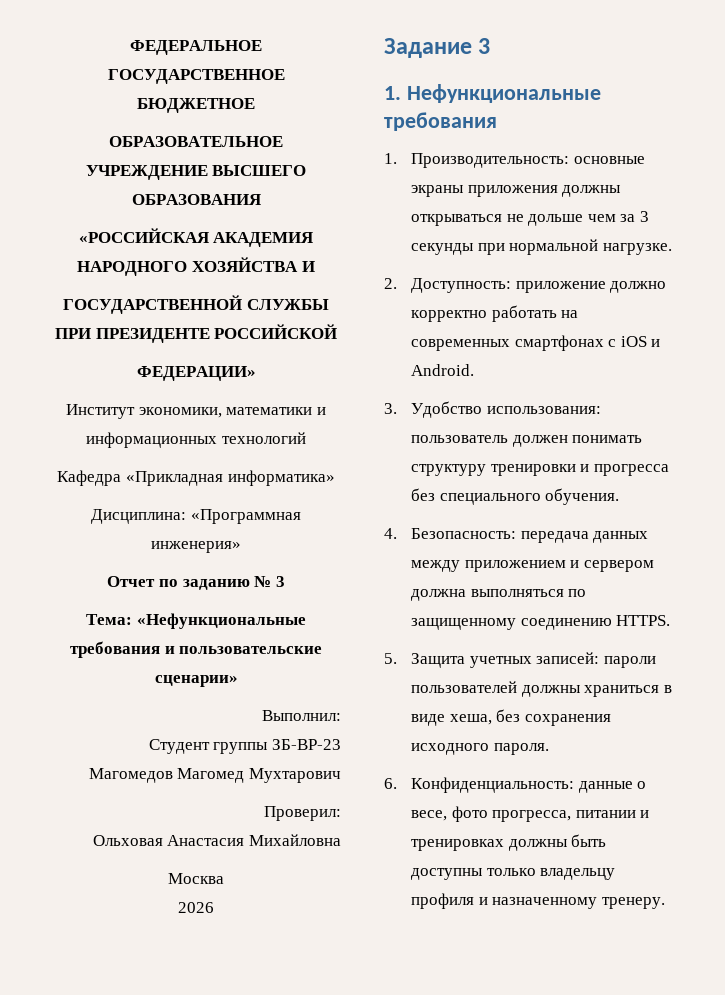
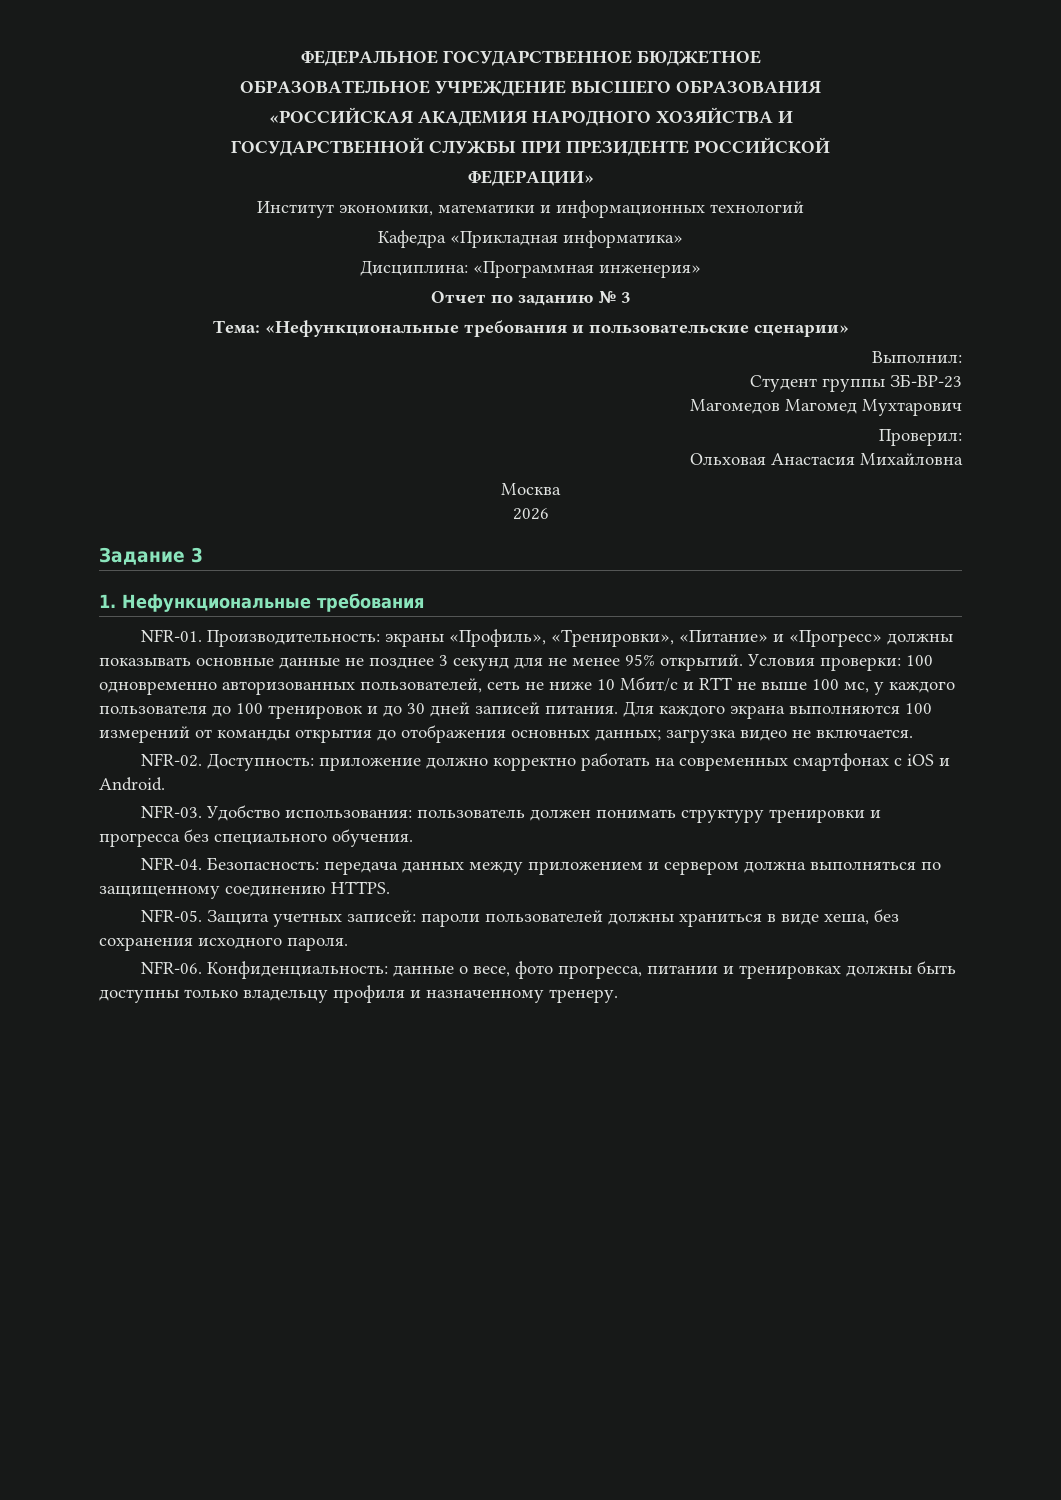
[384,153,645,168] [410,185,622,197] [410,211,649,226] [410,239,672,255] [384,278,397,289] 1. Производительность: основные экраны приложения должны открываться не дольше чем за 3 секунды при нормальной нагрузке. // 2. -> [140,629,953,647] [99,654,933,671] [99,677,955,695] [99,701,932,719] [99,725,913,743] [140,753,202,767] NFR-01. Производительность: экраны «Профиль», «Тренировки», «Питание» и «Прогресс» должны показывать основные данные не позднее 3 секунд для не менее 95% открытий. Условия проверки: 100 одновременно авторизованных пользователей, сеть не ниже 10 Мбит/с и RTT не выше 100 мс, у каждого пользователя до 100 тренировок и до 30 дней записей питания. Для каждого экрана выполняются 100 измерений от команды открытия до отображения основных данных; загрузка видео не включается. // NFR-02.
[384,403,397,414] 3. -> [140,805,202,818] NFR-03.
[384,528,397,539] 4. -> [140,857,202,870] NFR-04.
[384,653,397,664] 5. -> [140,909,202,922] NFR-05.
[384,778,397,789] 6. -> [140,961,202,974] NFR-06.

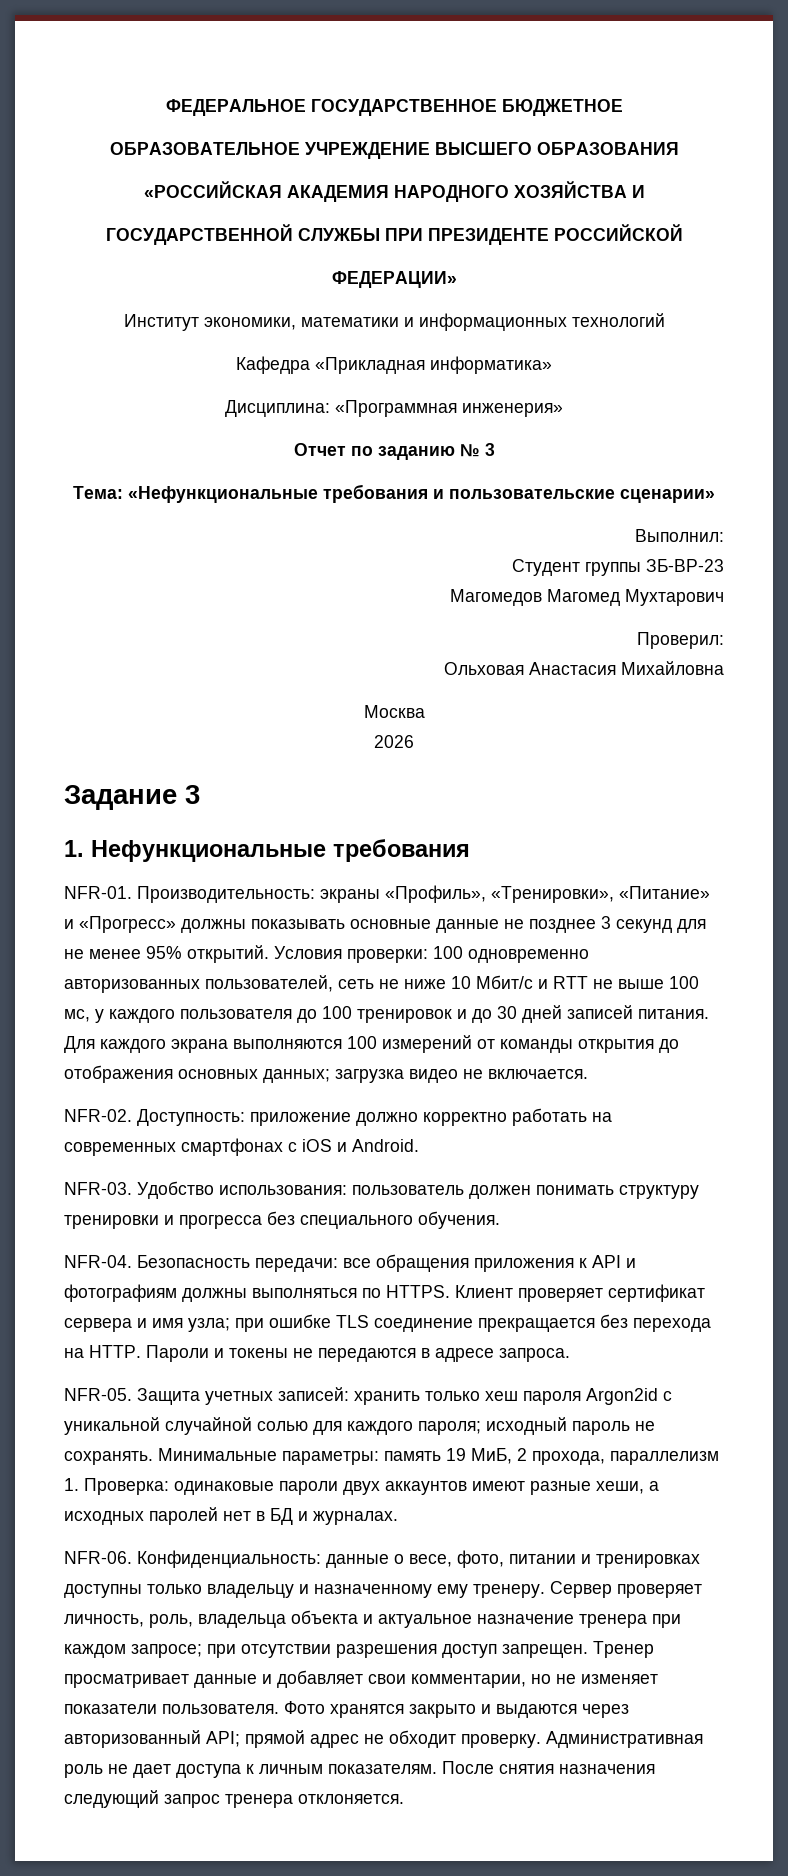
[206,857,941,875] [99,881,390,899] [140,909,899,927] [99,937,348,951] Безопасность: передача данных между приложением и сервером должна выполняться по защищенному соединению HTTPS. // NFR-05. Защита учетных записей: пароли пользователей должны храниться в виде хеша, без сохранения исходного пароля. -> [137,1254,636,1272] [64,1284,705,1302] [64,1314,711,1332] [64,1345,570,1362] [64,1387,672,1405] [64,1417,655,1435] [64,1448,719,1465] [64,1478,659,1495] [64,1507,398,1525] Безопасность передачи: все обращения приложения к API и фотографиям должны выполняться по HTTPS. Клиент проверяет сертификат сервера и имя узла; при ошибке TLS соединение прекращается без перехода на HTTP. Пароли и токены не передаются в адресе запроса. // NFR-05. Защита учетных записей: хранить только хеш пароля Argon2id с уникальной случайной солью для каждого пароля; исходный пароль не сохранять. Минимальные параметры: память 19 МиБ, 2 прохода, параллелизм 1. Проверка: одинаковые пароли двух аккаунтов имеют разные хеши, а исходных паролей нет в БД и журналах.
[514,961,642,979] фото прогресса, -> [457,1550,504,1568] фото,
[845,961,956,977] должны быть -> (700, 1561) none
[333,985,405,1003] профиля -> (294, 1591) none
[549,989,618,1003] тренеру. -> [437,1581,702,1598] [64,1610,681,1628] [64,1641,654,1658] [64,1670,658,1688] [64,1701,629,1718] [64,1730,703,1748] [64,1761,655,1778] [64,1790,404,1808] ему тренеру. Сервер проверяет личность, роль, владельца объекта и актуальное назначение тренера при каждом запросе; при отсутствии разрешения доступ запрещен. Тренер просматривает данные и добавляет свои комментарии, но не изменяет показатели пользователя. Фото хранятся закрыто и выдаются через авторизованный API; прямой адрес не обходит проверку. Административная роль не дает доступа к личным показателям. После снятия назначения следующий запрос тренера отклоняется.

